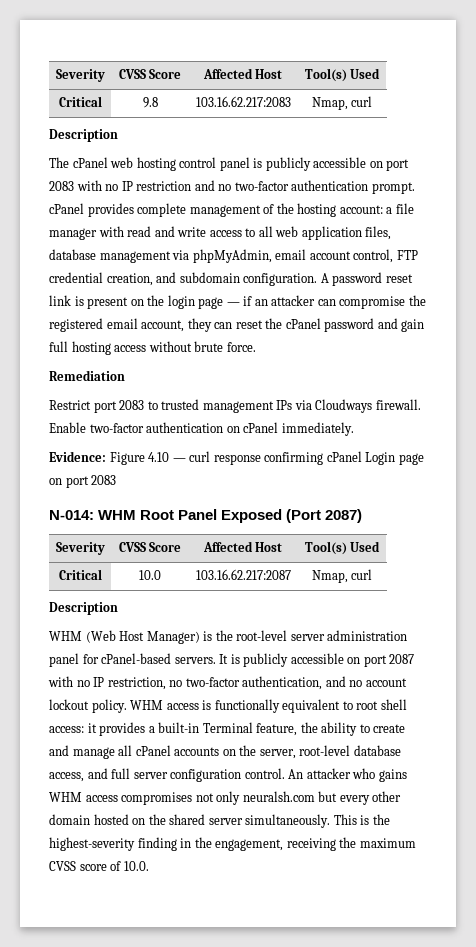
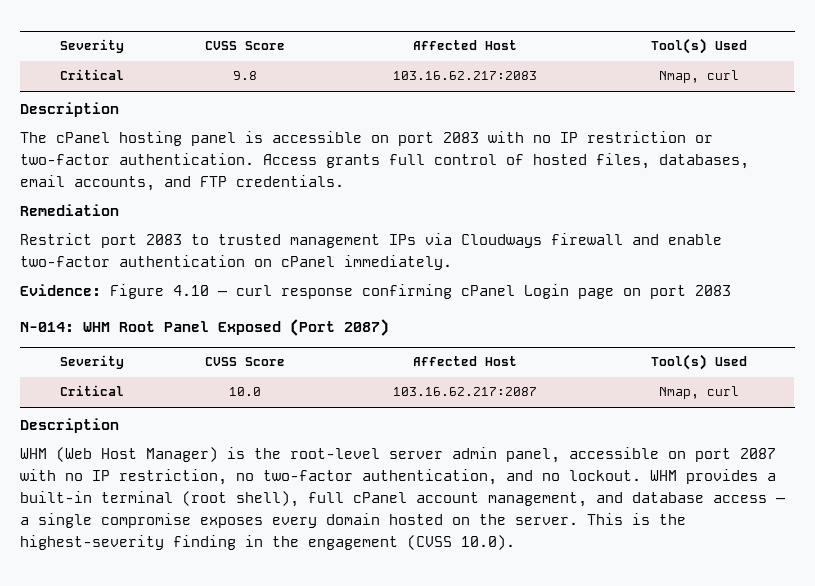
[110,157,217,171] web hosting control -> [119,131,182,146] hosting
[265,157,311,171] publicly -> (263, 137) none
[194,180,415,194] [49,203,414,217] [49,226,392,240] [49,249,418,263] [49,272,413,286] [49,295,426,309] [49,318,425,332] [49,341,256,355] and no two-factor authentication prompt. cPanel provides complete management of the hosting account: a file manager with read and write access to all web application files, database management via phpMyAdmin, email account control, FTP credential creation, and subdomain configuration. A password reset link is present on the login page — if an attacker can compromise the registered email account, they can reset the cPanel password and gain full hosting access without brute force. -> [695,135,713,143] [20,153,749,169] [20,175,344,191] or two-factor authentication. Access grants full control of hosted files, databases, email accounts, and FTP credentials.
[375,399,421,410] [49,422,86,433] firewall. Enable -> [551,233,722,245] firewall and enable
[327,630,408,641] [49,653,289,667] administration panel for cPanel-based servers. It is publicly -> [452,447,560,463] admin panel,
[365,678,407,687] [49,699,407,713] [49,722,406,736] [49,745,401,759] [49,768,407,782] [49,791,402,805] account lockout policy. WHM access is functionally equivalent to root shell access: it provides a built-in Terminal feature, the ability to create and manage all cPanel accounts on the server, root-level database access, and full server configuration control. An attacker who gains WHM access compromises not only neuralsh.com but every other -> [569,469,776,484] [20,491,785,507] [20,513,317,528] lockout. WHM provides a built-in terminal (root shell), full cPanel account management, and database access — a single compromise exposes every
[169,814,331,828] shared server simultaneously. -> [515,517,578,525] server.
[215,837,416,851] [49,861,149,871] engagement, receiving the maximum CVSS score of 10.0. -> [308,535,515,550] engagement (CVSS 10.0).

